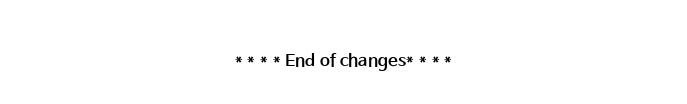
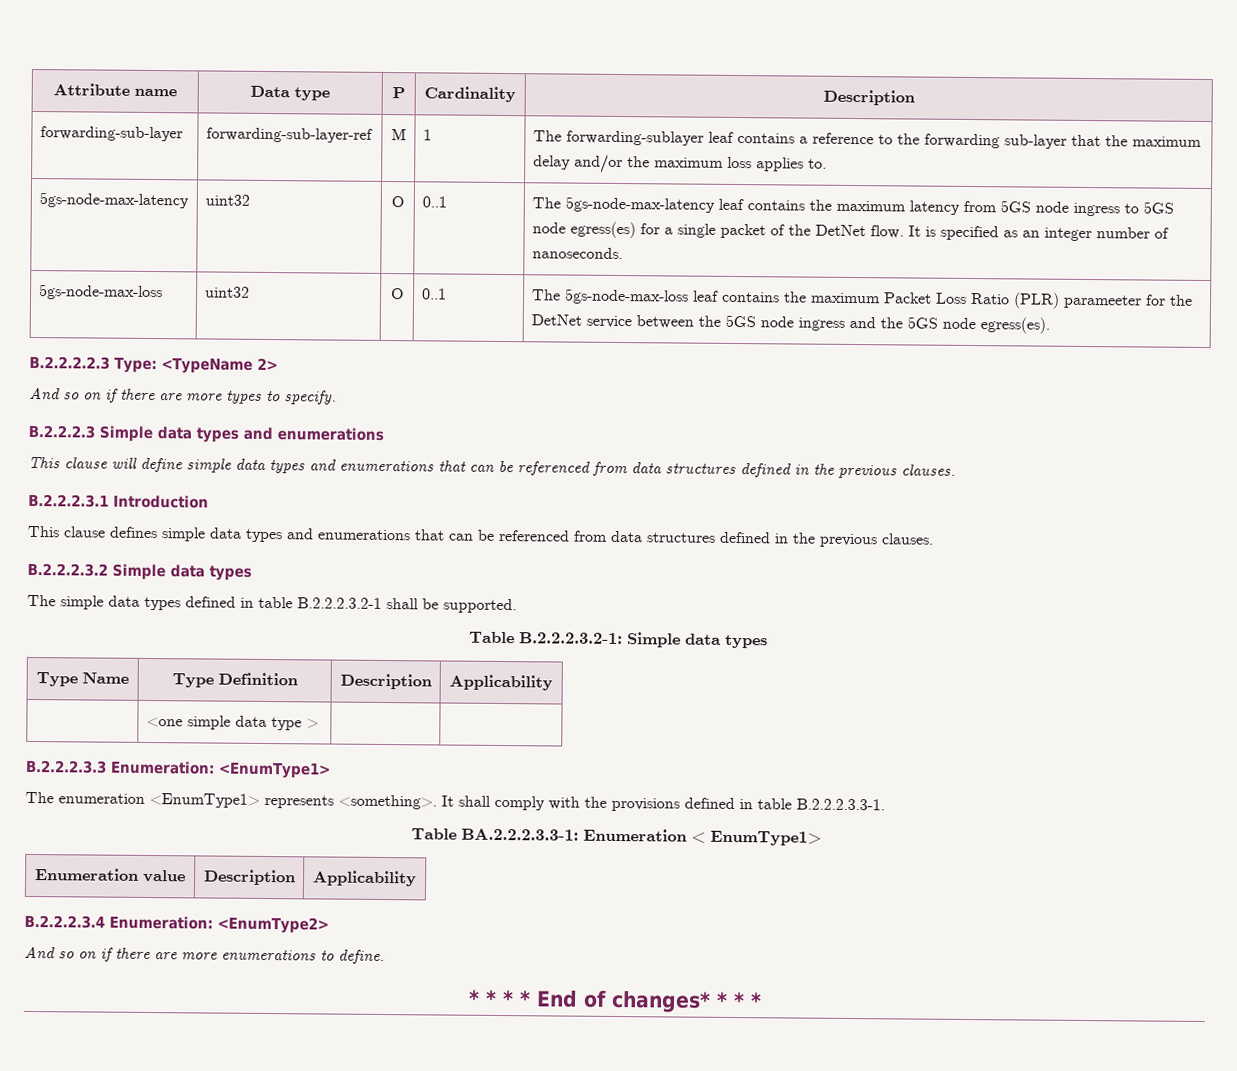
(234, 61) none -> [52,83,177,97] [249,85,330,101] [391,87,406,99] [424,86,516,103] [822,89,915,106] [39,126,183,142] [205,127,373,143] [390,128,407,141] [422,129,432,141] [532,130,1202,149] [532,154,827,174] [38,192,189,209] [204,194,250,206] [391,196,404,208] [421,196,447,208] [531,196,1174,217] [531,221,1169,242] [531,247,623,260] [38,284,163,301] [204,286,250,298] [391,288,404,300] [421,288,447,300] [531,288,1193,309] [530,314,1050,334] [29,355,278,374] [29,386,337,405] [28,424,384,443] [28,456,956,479] [28,493,209,509] [27,525,934,548] [27,562,252,581] [27,594,517,614] [468,631,768,649] [36,672,129,687] [171,672,298,688] [339,673,432,690] [449,674,553,691] [145,715,319,731] [25,759,331,779] [25,791,885,812] [410,828,822,846] [34,868,186,883] [203,869,296,886] [312,870,417,887] [24,914,329,934] [24,945,385,965] Attribute name | Data type | P | Cardinality | Description // forwarding-sub-layer | forwarding-sub-layer-ref | M | 1 | The forwarding-sublayer leaf contains a reference to the forwarding sub-layer that the maximum delay and/or the maximum loss applies to. // 5gs-node-max-latency | uint32 | O | 0..1 | The 5gs-node-max-latency leaf contains the maximum latency from 5GS node ingress to 5GS node egress(es) for a single packet of the DetNet flow. It is specified as an integer number of nanoseconds. // 5gs-node-max-loss | uint32 | O | 0..1 | The 5gs-node-max-loss leaf contains the maximum Packet Loss Ratio (PLR) parameeter for the DetNet service between the 5GS node ingress and the 5GS node egress(es). // B.2.2.2.2.3 Type: <TypeName 2> // And so on if there are more types to specify. // B.2.2.2.3 Simple data types and enumerations // This clause will define simple data types and enumerations that can be referenced from data structures defined in the previous clauses. // B.2.2.2.3.1 Introduction // This clause defines simple data types and enumerations that can be referenced from data structures defined in the previous clauses. // B.2.2.2.3.2 Simple data types // The simple data types defined in table B.2.2.2.3.2-1 shall be supported. // Table B.2.2.2.3.2-1: Simple data types // Type Name | Type Definition | Description | Applicability // | <one simple data type > | | // B.2.2.2.3.3 Enumeration: <EnumType1> // The enumeration <EnumType1> represents <something>. It shall comply with the provisions defined in table B.2.2.2.3.3-1. // Table BA.2.2.2.3.3-1: Enumeration < EnumType1> // Enumeration value | Description | Applicability // B.2.2.2.3.4 Enumeration: <EnumType2> // And so on if there are more enumerations to define. //

